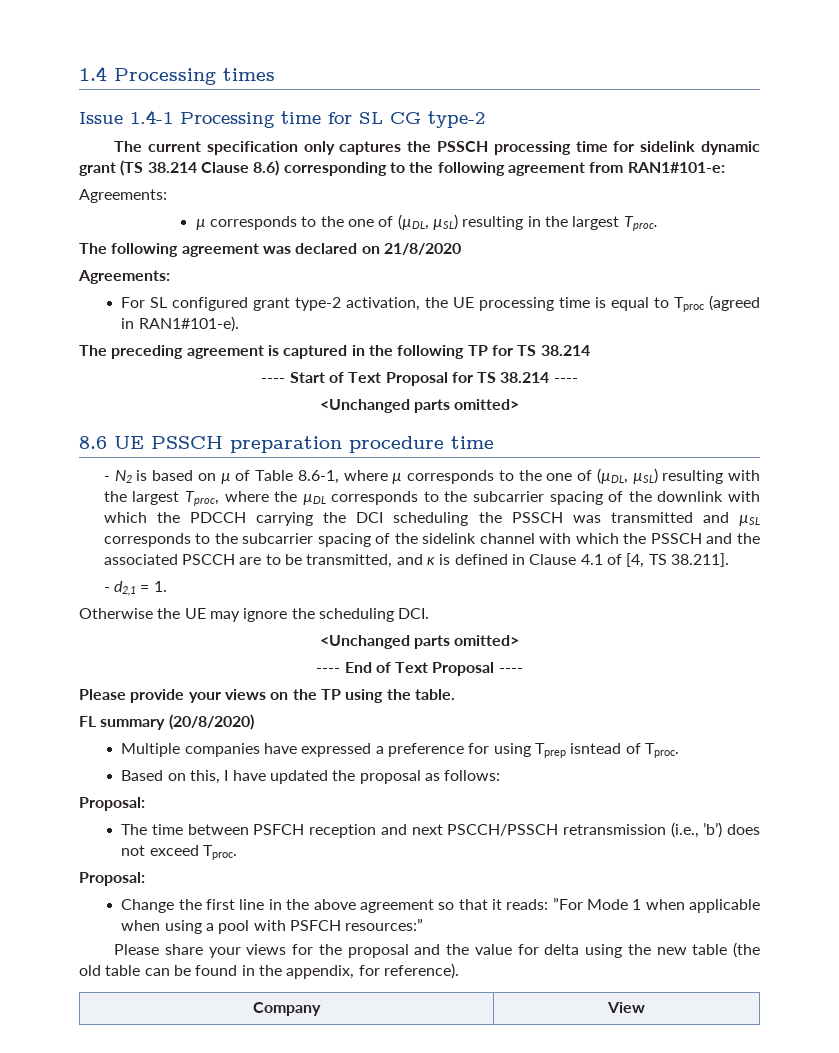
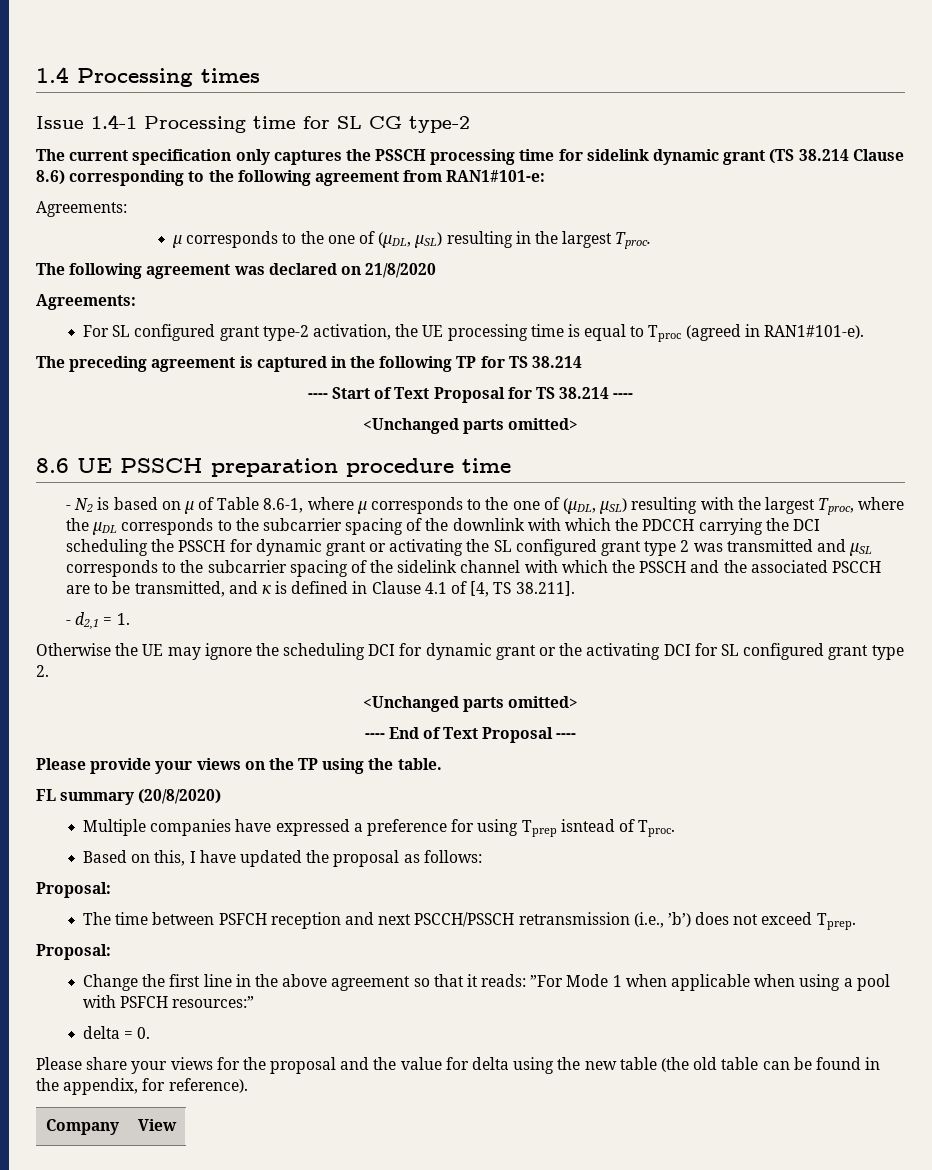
(563, 517) none -> [229,539,690,556] for dynamic grant or activating the SL configured grant type 2
[398,608,430,619] DCI. -> [368,643,904,660] [36,665,49,677] DCI for dynamic grant or the activating DCI for SL configured grant type 2.
[203,845,238,860] Tproc. -> [816,913,856,930] Tprep.
(424, 924) none -> [83,1026,151,1039] // delta = 0.

